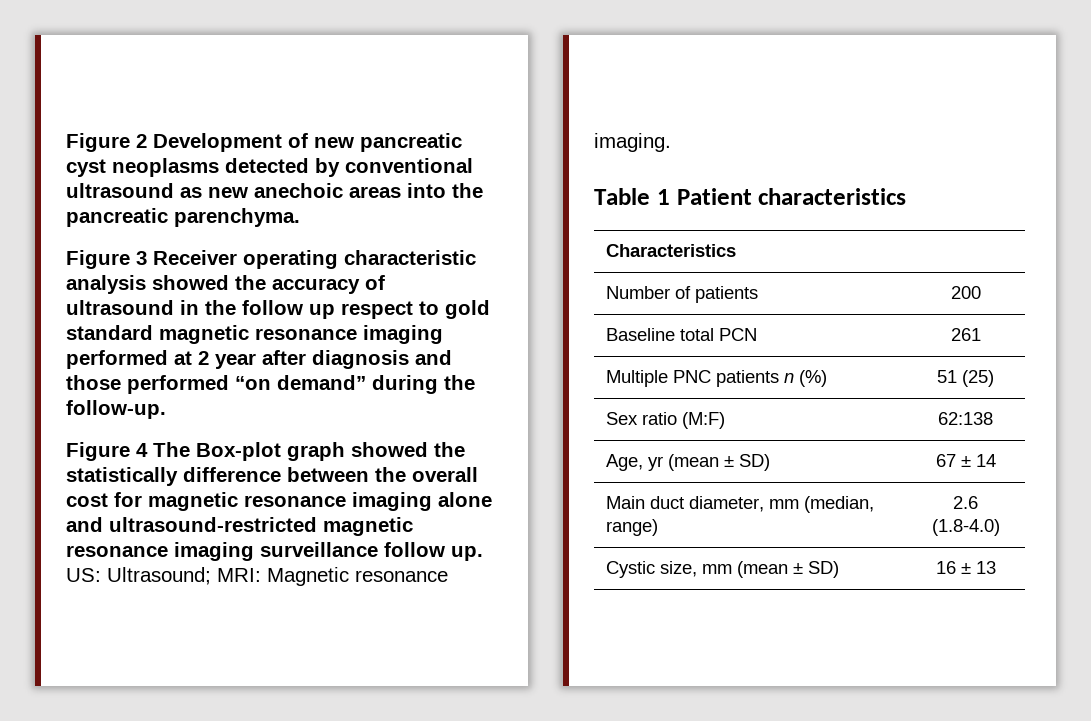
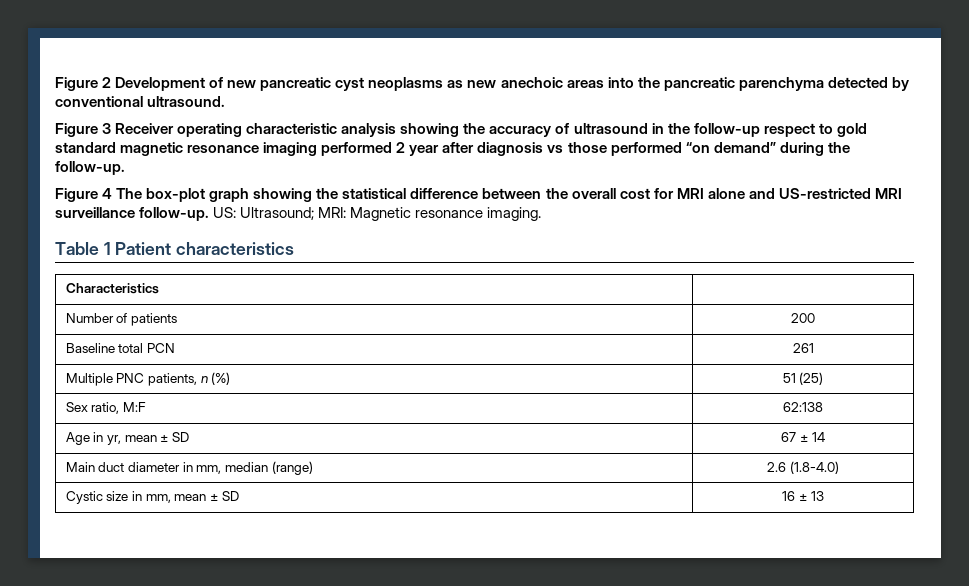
[225,158,473,177] [66,183,174,198] detected by conventional ultrasound -> (444, 84) none
[174,208,300,227] parenchyma. -> [738,77,909,91] [55,96,226,107] parenchyma detected by conventional ultrasound.
[152,275,229,290] showed -> [400,123,460,137] showing
[242,300,335,319] follow up -> [693,123,760,137] follow-up
[174,351,192,365] at -> (393, 149) none
[415,350,452,365] and -> [547,145,564,153] vs
[196,442,465,461] [66,467,178,486] Box-plot graph showed the statistically -> [146,188,407,202] box-plot graph showing the statistical
[148,492,492,511] [66,517,413,536] [66,542,483,561] magnetic resonance imaging alone and ultrasound-restricted magnetic resonance imaging surveillance follow up. -> [676,188,902,199] [55,207,210,221] MRI alone and US-restricted MRI surveillance follow-up.
[716,370,780,387] patients -> [147,373,197,386] patients,
[642,412,726,429] ratio (M:F) -> [91,402,146,414] ratio, M:F
[606,454,771,471] Age, yr (mean ± SD) -> [65,432,189,445] Age in yr, mean ± SD
[689,496,875,513] [606,519,659,536] [953,496,978,509] [931,519,1000,536] [606,561,840,578] diameter, mm (median, range) | 2.6 (1.8-4.0) // Cystic size, mm (mean ± SD) -> [127,461,313,475] [767,461,839,474] [65,491,239,504] diameter in mm, median (range) | 2.6 (1.8-4.0) // Cystic size in mm, mean ± SD

